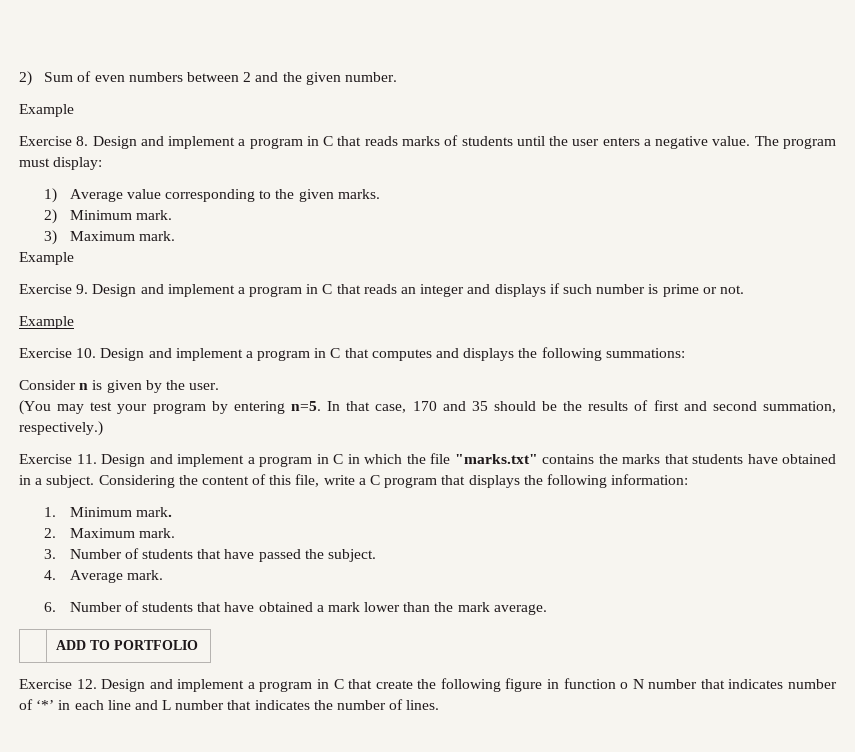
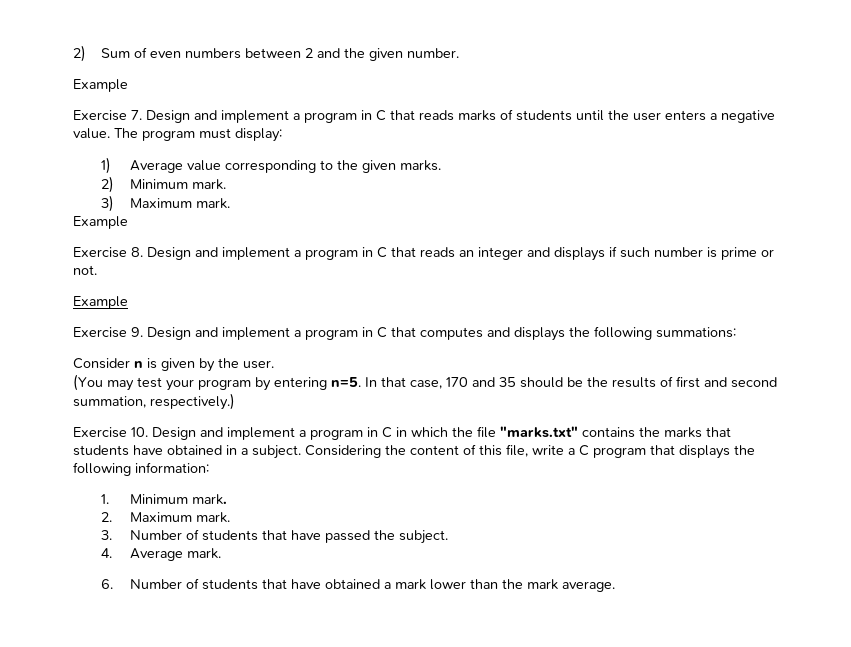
[76,136,89,146] 8. -> [131,110,142,120] 7.
[76,284,89,294] 9. -> [131,247,143,257] 8.
[76,348,97,358] 10. -> [131,327,143,337] 9.
[76,454,97,464] 11. -> [131,427,148,437] 10.
[55,640,198,650] [19,678,837,692] [19,699,440,710] // | ADD TO PORTFOLIO // Exercise 12. Design and implement a program in C that create the following figure in function o N number that indicates number of ‘*’ in each line and L number that indicates the number of lines. -> (615, 586) none

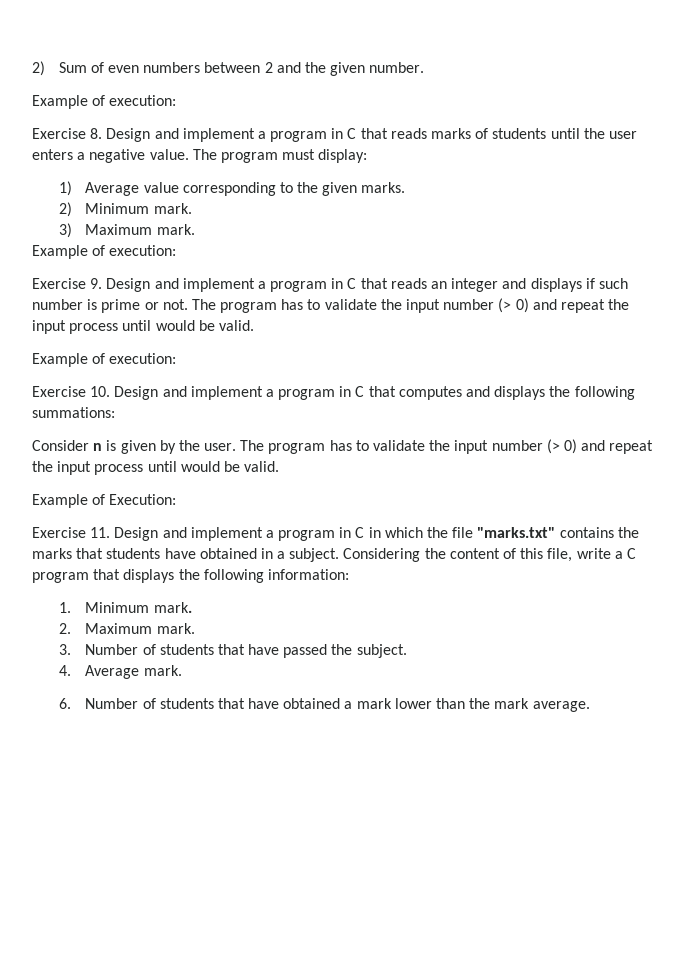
[73,110,142,121] // Exercise 7. -> [92,95,177,106] [32,128,103,139] of execution: // Exercise 8.
[73,247,143,258] // Exercise 8. -> [92,245,177,256] [32,278,103,289] of execution: // Exercise 9.
[73,296,128,309] [73,327,143,338] // Example // Exercise 9. -> [191,298,630,313] [32,320,254,334] [32,353,177,367] [32,386,111,397] The program has to validate the input number (> 0) and repeat the input process until would be valid. // Example of execution: // Exercise 10.
[73,374,777,391] [73,393,235,410] [73,427,148,438] // (You may test your program by entering n=5. In that case, 170 and 35 should be the results of first and second summation, respectively.) // Exercise 10. -> [240,439,654,454] [32,461,280,475] [32,494,177,508] [32,527,111,538] The program has to validate the input number (> 0) and repeat the input process until would be valid. // Example of Execution: // Exercise 11.

